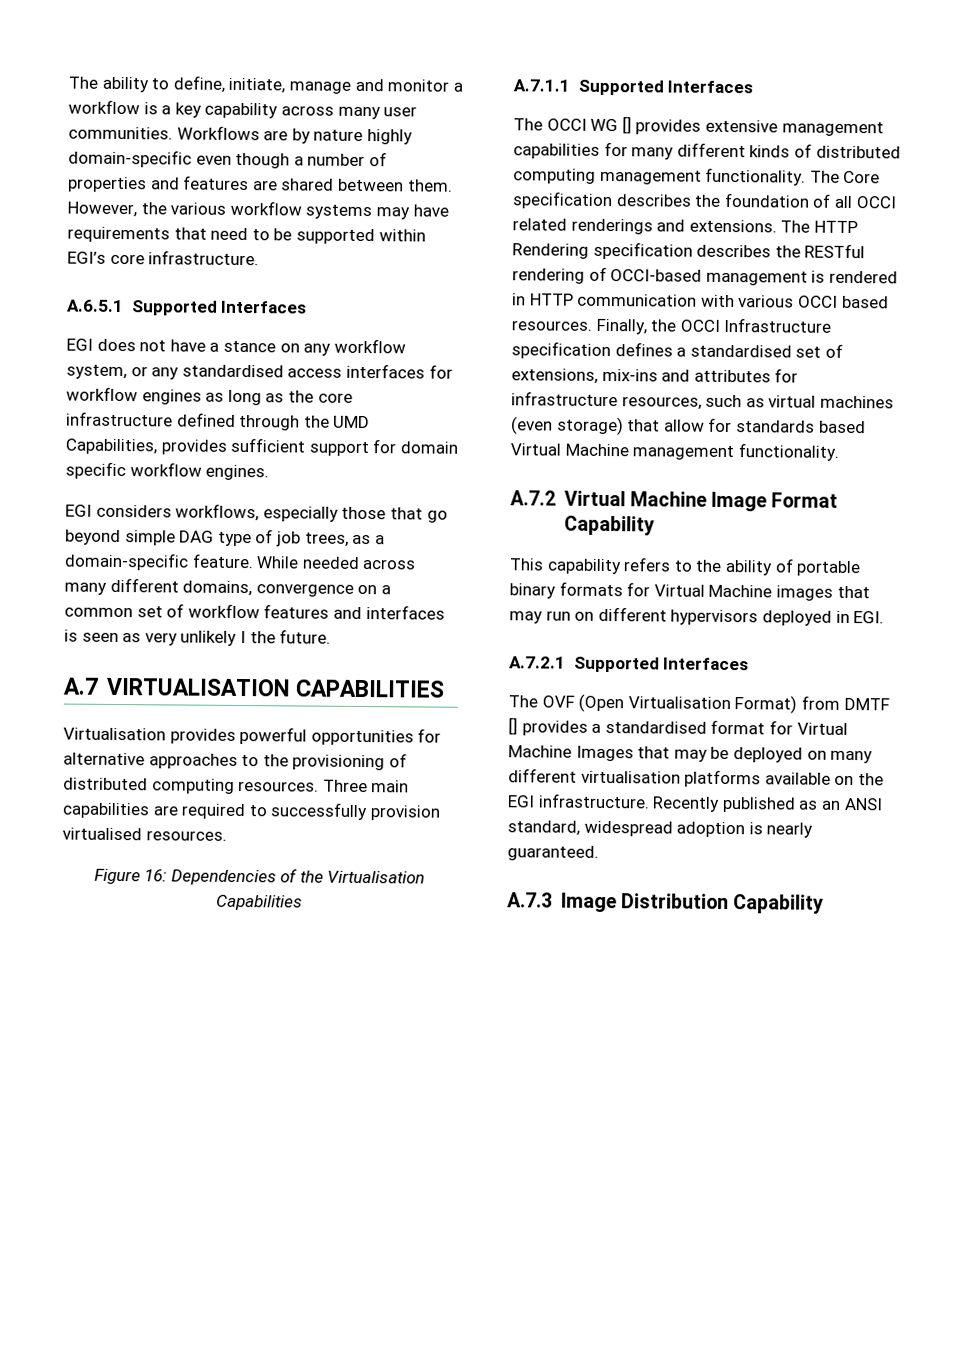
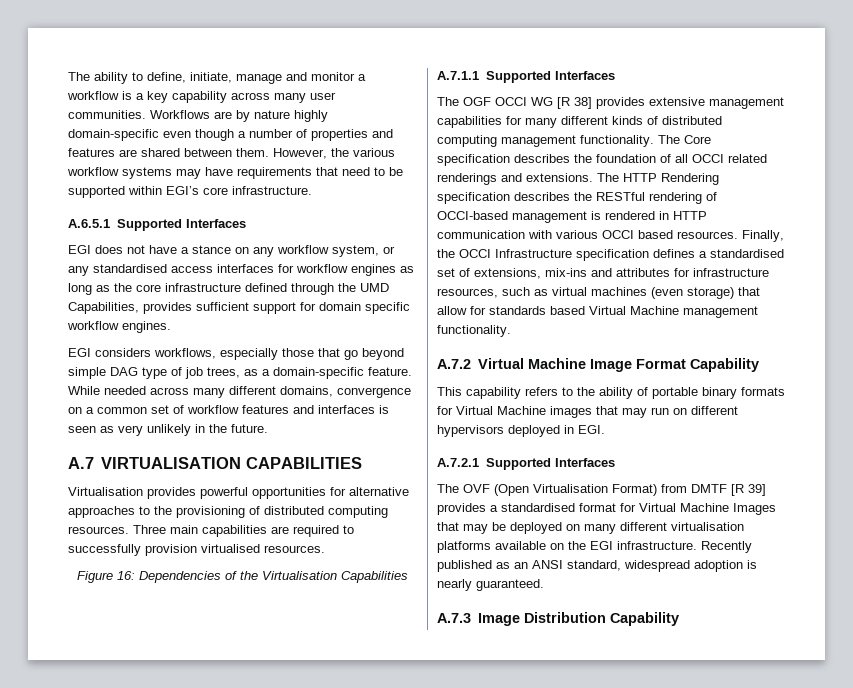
[239,630,246,644] I -> [195,424,205,433] in
(543, 124) none -> [463,97,491,106] OGF
[621,116,632,135] [] -> [557,97,592,109] [R 38]
[508,717,518,736] [] -> [731,484,766,496] [R 39]

